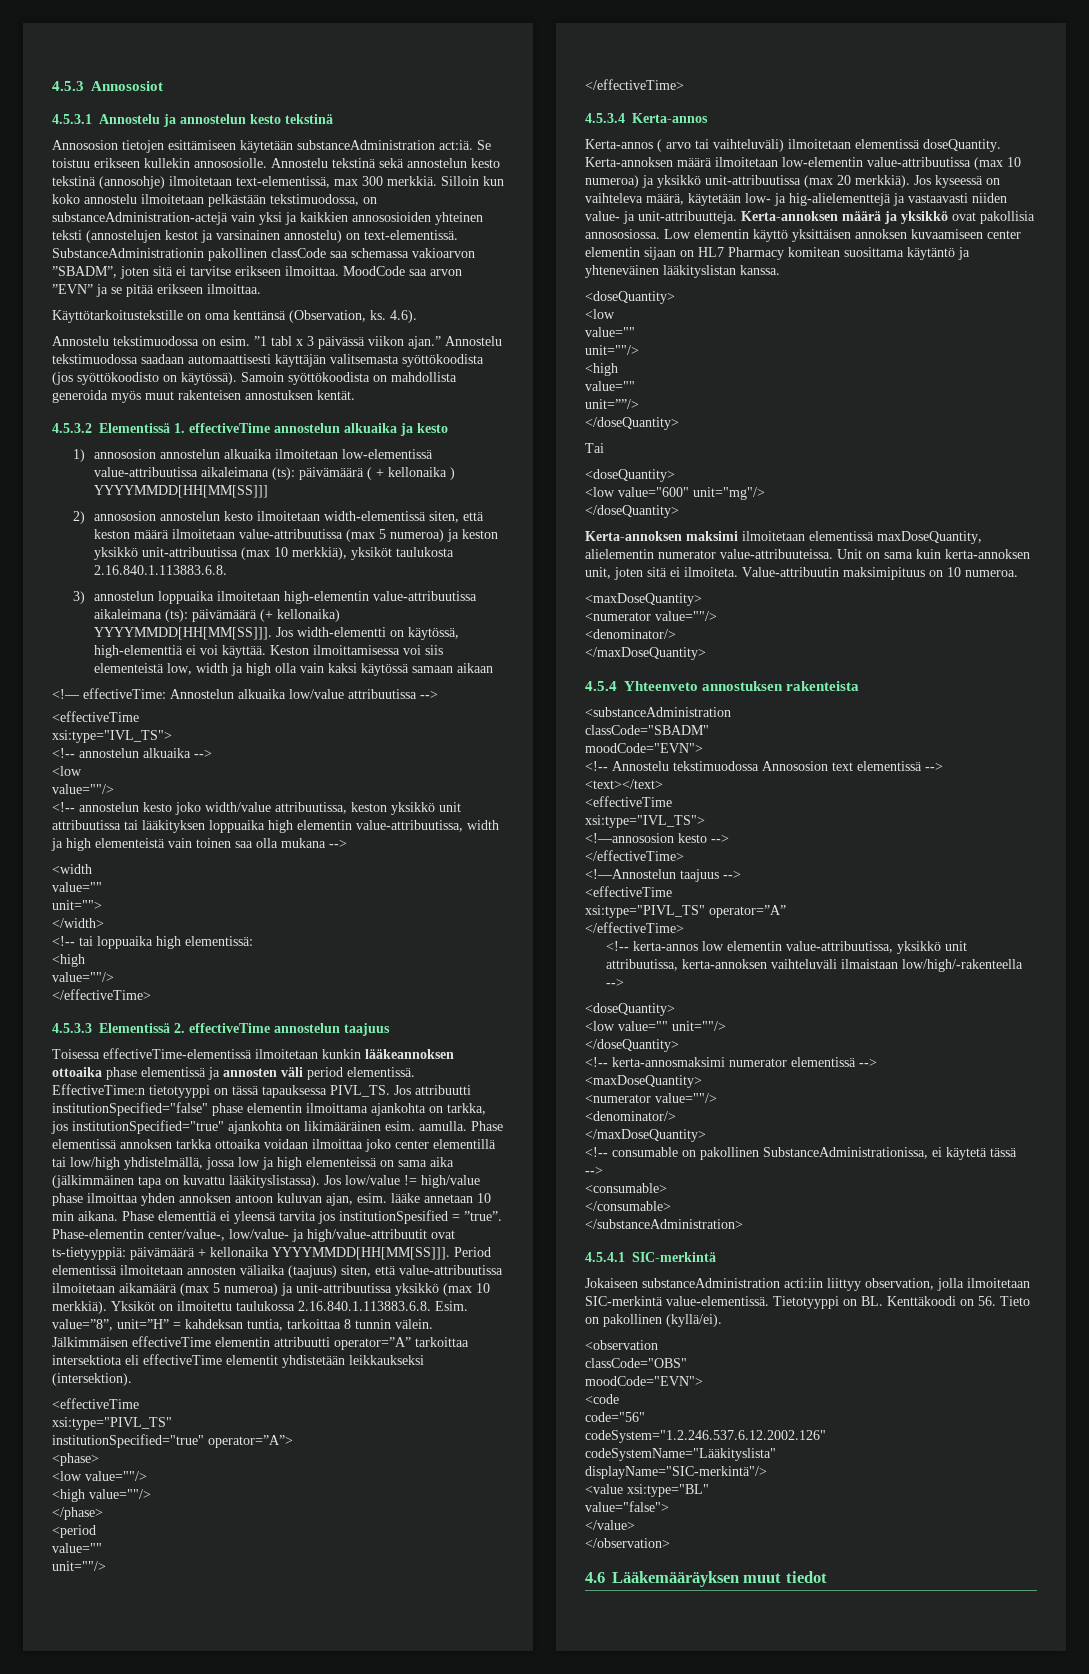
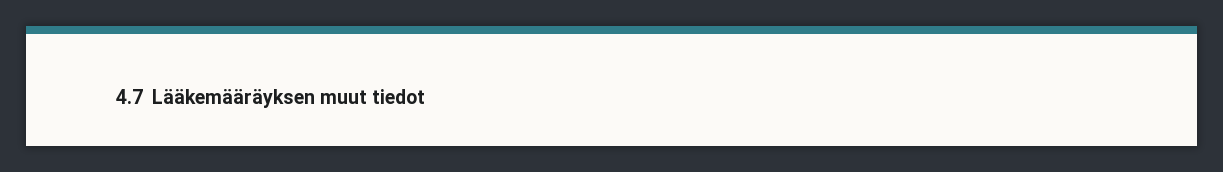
[52,81,163,91] [52,114,333,127] [52,140,491,153] [52,158,500,168] [52,176,504,189] [52,194,377,207] [52,212,483,225] [52,230,458,243] [52,248,475,261] [52,266,462,279] [52,284,261,297] [52,310,417,323] [52,336,502,349] [52,354,484,367] [52,372,457,385] [52,390,355,403] [52,423,448,436] [73,449,434,462] [94,467,456,480] [94,485,269,498] [73,511,485,524] [94,529,499,542] [94,547,455,560] [94,565,228,575] [73,591,478,604] [94,609,341,622] [94,627,460,640] [94,645,444,658] [94,663,494,676] [52,688,438,699] [52,711,139,722] [52,730,172,743] [52,748,212,758] [52,766,82,776] [52,784,114,794] [52,802,461,815] [52,820,499,833] [51,838,347,851] [52,864,92,874] [52,882,102,892] [52,900,102,910] [52,918,104,928] [52,936,253,949] [52,954,85,967] [52,972,114,982] [52,989,151,1000] [52,1023,390,1036] [52,1048,454,1059] [52,1067,415,1080] [52,1084,471,1098] [52,1102,486,1116] [51,1120,503,1134] [52,1139,496,1152] [52,1157,454,1170] [52,1175,480,1188] [52,1193,491,1206] [52,1210,502,1224] [52,1229,455,1242] [52,1247,491,1260] [52,1265,503,1278] [52,1283,490,1296] [52,1301,468,1314] [52,1319,433,1331] [52,1336,469,1350] [52,1354,424,1368] [52,1373,132,1386] [52,1398,139,1409] [52,1417,172,1430] [52,1434,293,1448] [52,1453,99,1466] [52,1471,147,1481] [52,1489,151,1502] [52,1507,103,1520] [52,1525,96,1538] [52,1543,102,1553] [52,1561,106,1571] [585,79,684,90] [585,113,708,123] [585,139,1001,152] [585,157,1021,170] [585,175,1000,188] [585,193,1007,206] [585,211,1035,224] [585,229,1021,242] [585,247,970,260] [585,265,780,278] [585,291,675,304] [585,309,615,319] [585,327,635,337] [585,345,639,355] [585,363,618,376] [585,381,635,391] [585,399,639,409] [585,417,679,430] [585,443,604,453] [585,469,675,482] [585,487,765,500] [585,505,679,518] [585,531,982,544] [585,549,1030,559] [585,567,1018,580] [585,593,702,606] [585,611,717,621] [585,629,676,639] [585,647,706,660] [585,681,860,691] [585,707,731,717] [585,725,709,735] [585,743,703,753] [585,761,943,771] [585,779,663,789] [585,796,672,807] [585,815,705,828] [585,833,729,843] [585,850,684,861] [585,869,741,882] [585,886,672,897] [585,905,786,918] [585,922,684,933] [606,941,968,954] [606,959,1024,972] [606,978,625,987] [585,1003,675,1016] [585,1021,726,1031] [585,1039,679,1052] [585,1057,877,1067] [585,1075,702,1088] [585,1093,717,1103] [585,1111,676,1121] [585,1129,706,1142] [585,1147,1017,1160] [585,1166,603,1175] [585,1183,667,1193] [585,1201,671,1211] [585,1219,743,1229] [585,1252,716,1262] [585,1278,1030,1291] [585,1296,1030,1309] [585,1314,722,1327] [585,1340,658,1350] [585,1358,687,1368] [585,1376,703,1386] [585,1394,619,1404] [585,1412,645,1422] [585,1430,826,1443] [585,1448,776,1461] [585,1466,767,1479] [585,1484,709,1497] [585,1501,669,1512] [585,1520,635,1530] [585,1538,670,1548] [585,1572,605,1583] 4.5.3 Annososiot // 4.5.3.1 Annostelu ja annostelun kesto tekstinä // Annososion tietojen esittämiseen käytetään substanceAdministration act:iä. Se toistuu erikseen kullekin annososiolle. Annostelu tekstinä sekä annostelun kesto tekstinä (annosohje) ilmoitetaan text-elementissä, max 300 merkkiä. Silloin kun koko annostelu ilmoitetaan pelkästään tekstimuodossa, on substanceAdministration-actejä vain yksi ja kaikkien annososioiden yhteinen teksti (annostelujen kestot ja varsinainen annostelu) on text-elementissä. SubstanceAdministrationin pakollinen classCode saa schemassa vakioarvon ”SBADM”, joten sitä ei tarvitse erikseen ilmoittaa. MoodCode saa arvon ”EVN” ja se pitää erikseen ilmoittaa. // Käyttötarkoitustekstille on oma kenttänsä (Observation, ks. 4.6). // Annostelu tekstimuodossa on esim. ”1 tabl x 3 päivässä viikon ajan.” Annostelu tekstimuodossa saadaan automaattisesti käyttäjän valitsemasta syöttökoodista (jos syöttökoodisto on käytössä). Samoin syöttökoodista on mahdollista generoida myös muut rakenteisen annostuksen kentät. // 4.5.3.2 Elementissä 1. effectiveTime annostelun alkuaika ja kesto // 1) annososion annostelun alkuaika ilmoitetaan low-elementissä value-attribuutissa aikaleimana (ts): päivämäärä ( + kellonaika ) YYYYMMDD[HH[MM[SS]]] // 2) annososion annostelun kesto ilmoitetaan width-elementissä siten, että keston määrä ilmoitetaan value-attribuutissa (max 5 numeroa) ja keston yksikkö unit-attribuutissa (max 10 merkkiä), yksiköt taulukosta 2.16.840.1.113883.6.8. // 3) annostelun loppuaika ilmoitetaan high-elementin value-attribuutissa aikaleimana (ts): päivämäärä (+ kellonaika) YYYYMMDD[HH[MM[SS]]]. Jos width-elementti on käytössä, high-elementtiä ei voi käyttää. Keston ilmoittamisessa voi siis elementeistä low, width ja high olla vain kaksi käytössä samaan aikaan // <!— effectiveTime: Annostelun alkuaika low/value attribuutissa --> // <effectiveTime // xsi:type="IVL_TS"> // <!-- annostelun alkuaika --> // <low // value=""/> // <!-- annostelun kesto joko width/value attribuutissa, keston yksikkö unit attribuutissa tai lääkityksen loppuaika high elementin value-attribuutissa, width ja high elementeistä vain toinen saa olla mukana --> // <width // value="" // unit=""> // </width> // <!-- tai loppuaika high elementissä: // <high // value=""/> // </effectiveTime> // 4.5.3.3 Elementissä 2. effectiveTime annostelun taajuus // Toisessa effectiveTime-elementissä ilmoitetaan kunkin lääkeannoksen ottoaika phase elementissä ja annosten väli period elementissä. EffectiveTime:n tietotyyppi on tässä tapauksessa PIVL_TS. Jos attribuutti institutionSpecified="false" phase elementin ilmoittama ajankohta on tarkka, jos institutionSpecified="true" ajankohta on likimääräinen esim. aamulla. Phase elementissä annoksen tarkka ottoaika voidaan ilmoittaa joko center elementillä tai low/high yhdistelmällä, jossa low ja high elementeissä on sama aika (jälkimmäinen tapa on kuvattu lääkityslistassa). Jos low/value != high/value phase ilmoittaa yhden annoksen antoon kuluvan ajan, esim. lääke annetaan 10 min aikana. Phase elementtiä ei yleensä tarvita jos institutionSpesified = ”true”. Phase-elementin center/value-, low/value- ja high/value-attribuutit ovat ts-tietyyppiä: päivämäärä + kellonaika YYYYMMDD[HH[MM[SS]]]. Period elementissä ilmoitetaan annosten väliaika (taajuus) siten, että value-attribuutissa ilmoitetaan aikamäärä (max 5 numeroa) ja unit-attribuutissa yksikkö (max 10 merkkiä). Yksiköt on ilmoitettu taulukossa 2.16.840.1.113883.6.8. Esim. value=”8”, unit=”H” = kahdeksan tuntia, tarkoittaa 8 tunnin välein. Jälkimmäisen effectiveTime elementin attribuutti operator=”A” tarkoittaa intersektiota eli effectiveTime elementit yhdistetään leikkaukseksi (intersektion). // <effectiveTime // xsi:type="PIVL_TS" // institutionSpecified="true" operator=”A”> // <phase> // <low value=""/> // <high value=""/> // </phase> // <period // value="" // unit=""/> // </effectiveTime> // 4.5.3.4 Kerta-annos // Kerta-annos ( arvo tai vaihteluväli) ilmoitetaan elementissä doseQuantity. Kerta-annoksen määrä ilmoitetaan low-elementin value-attribuutissa (max 10 numeroa) ja yksikkö unit-attribuutissa (max 20 merkkiä). Jos kyseessä on vaihteleva määrä, käytetään low- ja hig-alielementtejä ja vastaavasti niiden value- ja unit-attribuutteja. Kerta-annoksen määrä ja yksikkö ovat pakollisia annososiossa. Low elementin käyttö yksittäisen annoksen kuvaamiseen center elementin sijaan on HL7 Pharmacy komitean suosittama käytäntö ja yhteneväinen lääkityslistan kanssa. // <doseQuantity> // <low // value="" // unit=""/> // <high // value="" // unit=””/> // </doseQuantity> // Tai // <doseQuantity> // <low value="600" unit="mg"/> // </doseQuantity> // Kerta-annoksen maksimi ilmoitetaan elementissä maxDoseQuantity, alielementin numerator value-attribuuteissa. Unit on sama kuin kerta-annoksen unit, joten sitä ei ilmoiteta. Value-attribuutin maksimipituus on 10 numeroa. // <maxDoseQuantity> // <numerator value=""/> // <denominator/> // </maxDoseQuantity> // 4.5.4 Yhteenveto annostuksen rakenteista // <substanceAdministration // classCode="SBADM" // moodCode="EVN"> // <!-- Annostelu tekstimuodossa Annososion text elementissä --> // <text></text> // <effectiveTime // xsi:type="IVL_TS"> // <!—annososion kesto --> // </effectiveTime> // <!—Annostelun taajuus --> // <effectiveTime // xsi:type="PIVL_TS" operator=”A” // </effectiveTime> // <!-- kerta-annos low elementin value-attribuutissa, yksikkö unit attribuutissa, kerta-annoksen vaihteluväli ilmaistaan low/high/-rakenteella --> // <doseQuantity> // <low value="" unit=""/> // </doseQuantity> // <!-- kerta-annosmaksimi numerator elementissä --> // <maxDoseQuantity> // <numerator value=""/> // <denominator/> // </maxDoseQuantity> // <!-- consumable on pakollinen SubstanceAdministrationissa, ei käytetä tässä --> // <consumable> // </consumable> // </substanceAdministration> // 4.5.4.1 SIC-merkintä // Jokaiseen substanceAdministration acti:iin liittyy observation, jolla ilmoitetaan SIC-merkintä value-elementissä. Tietotyyppi on BL. Kenttäkoodi on 56. Tieto on pakollinen (kyllä/ei). // <observation // classCode="OBS" // moodCode="EVN"> // <code // code="56" // codeSystem="1.2.246.537.6.12.2002.126" // codeSystemName="Lääkityslista" // displayName="SIC-merkintä"/> // <value xsi:type="BL" // value="false"> // </value> // </observation> // 4.6 -> [116,89,143,104] 4.7

